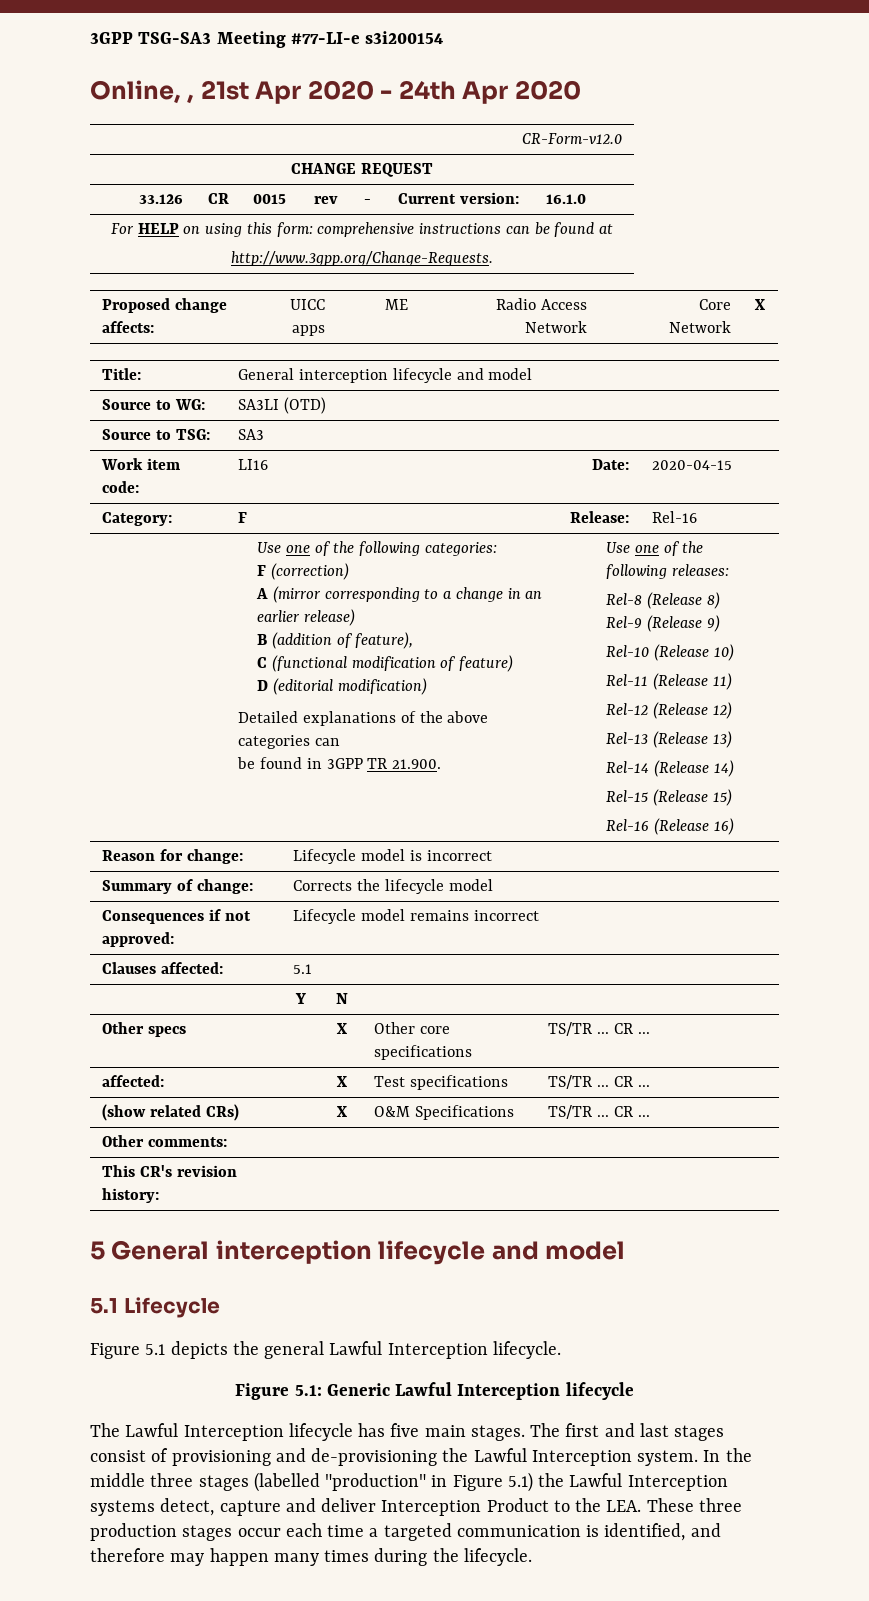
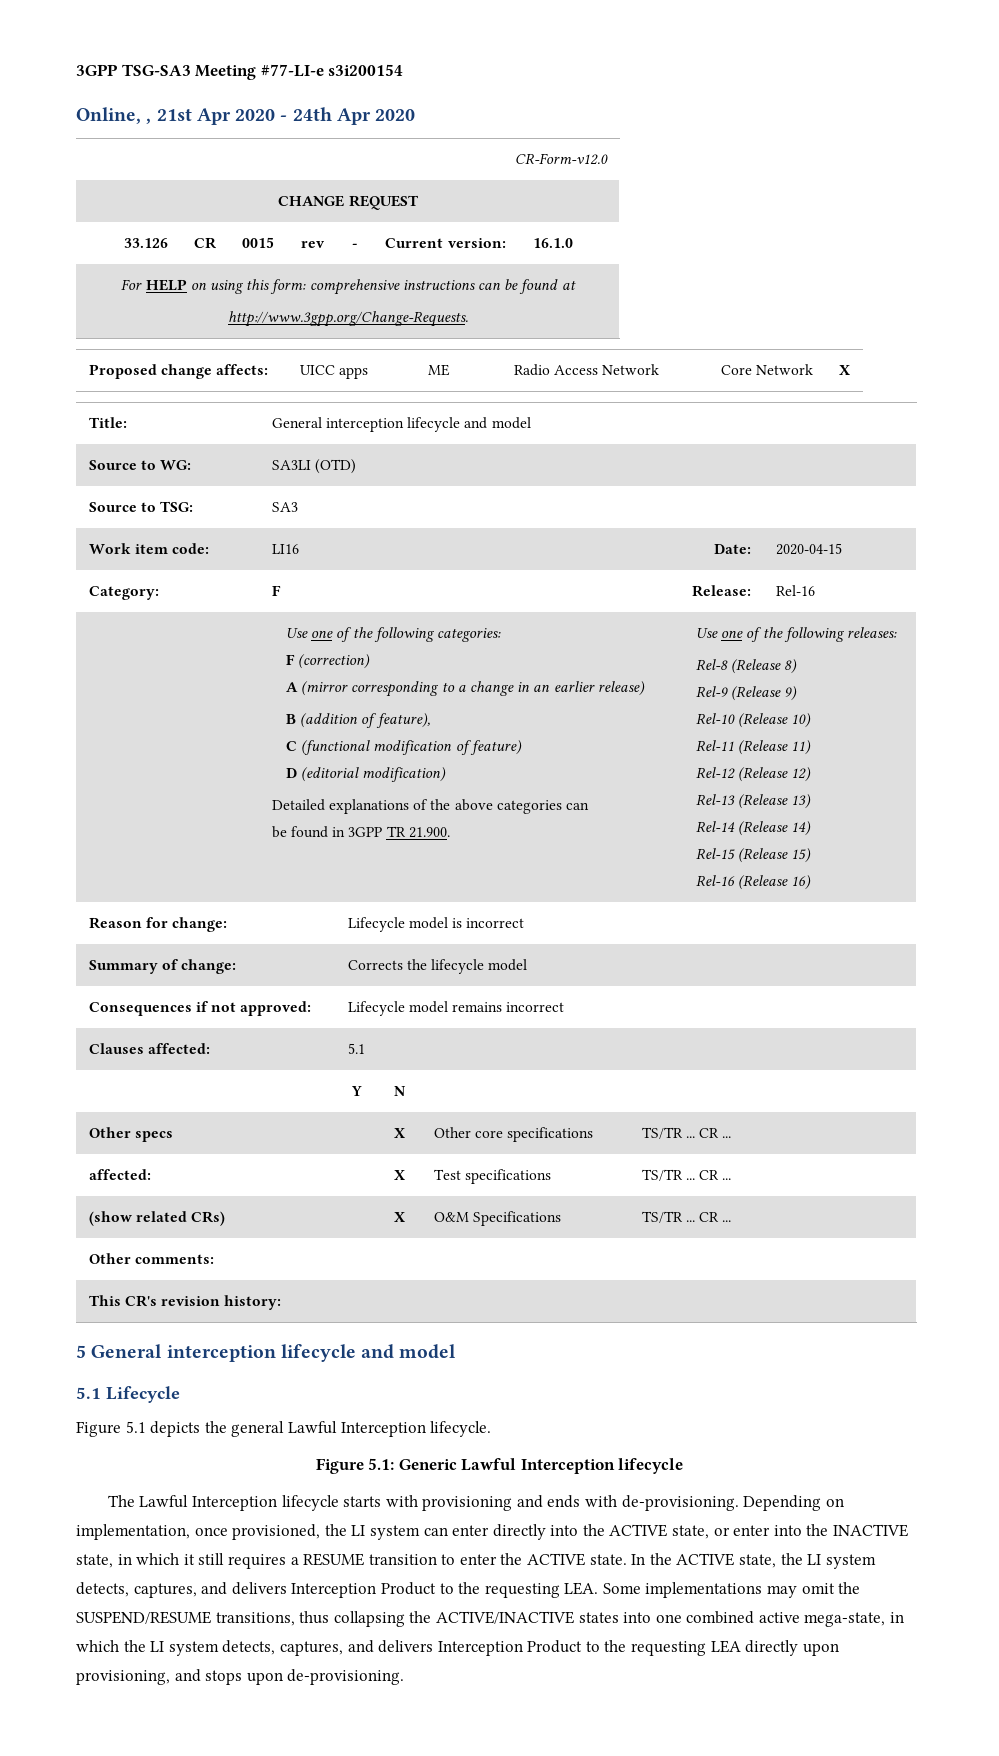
[358,1423,725,1441] [90,1448,752,1466] [90,1472,728,1492] [90,1498,742,1516] [90,1523,721,1541] [90,1548,532,1566] has five main stages. The first and last stages consist of provisioning and de-provisioning the Lawful Interception system. In the middle three stages (labelled "production" in Figure 5.1) the Lawful Interception systems detect, capture and deliver Interception Product to the LEA. These three production stages occur each time a targeted communication is identified, and therefore may happen many times during the lifecycle. -> [343,1495,844,1511] [76,1524,909,1540] [76,1553,876,1569] [76,1582,861,1598] [76,1611,905,1627] [76,1640,839,1656] [76,1669,405,1685] starts with provisioning and ends with de-provisioning. Depending on implementation, once provisioned, the LI system can enter directly into the ACTIVE state, or enter into the INACTIVE state, in which it still requires a RESUME transition to enter the ACTIVE state. In the ACTIVE state, the LI system detects, captures, and delivers Interception Product to the requesting LEA. Some implementations may omit the SUSPEND/RESUME transitions, thus collapsing the ACTIVE/INACTIVE states into one combined active mega-state, in which the LI system detects, captures, and delivers Interception Product to the requesting LEA directly upon provisioning, and stops upon de-provisioning.

